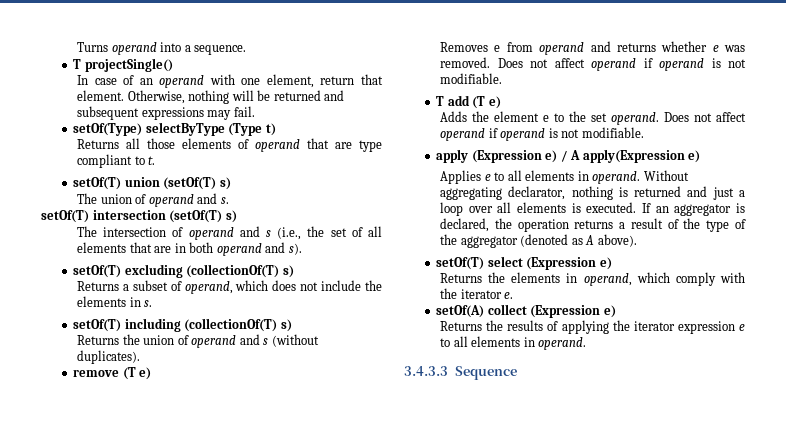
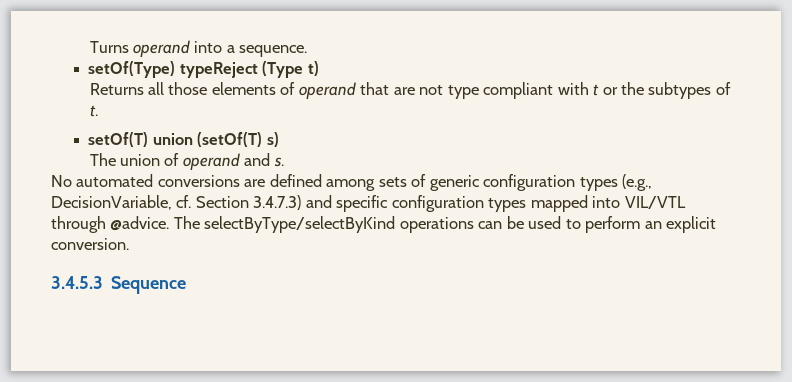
[73,58,173,72] [77,74,383,88] [77,90,345,104] [77,106,255,120] // T projectSingle() // In case of an operand with one element, return that element. Otherwise, nothing will be returned and subsequent expressions may fail. -> (308, 51) none
[145,122,225,136] selectByType -> [179,62,258,78] typeReject
(353, 145) none -> [419,85,444,95] not
[134,156,145,165] to -> [557,82,731,99] with t or the subtypes of
[41,210,237,223] [77,226,382,240] [77,242,302,256] [73,264,294,278] [77,280,383,294] [77,296,153,307] [73,318,292,332] [77,334,319,348] [77,350,141,364] [73,367,152,380] [440,41,746,55] [440,57,747,71] [440,73,503,84] [436,95,501,109] [440,111,746,125] [440,127,644,141] [436,149,701,163] [440,170,689,184] [440,186,745,200] [440,202,746,216] [440,218,746,232] [440,234,637,248] [436,256,612,270] [440,272,745,286] [440,288,514,299] [436,304,616,318] [440,320,746,334] [440,336,587,350] [404,366,448,376] setOf(T) intersection (setOf(T) s) // The intersection of operand and s (i.e., the set of all elements that are in both operand and s). // setOf(T) excluding (collectionOf(T) s) // Returns a subset of operand, which does not include the elements in s. // setOf(T) including (collectionOf(T) s) // Returns the union of operand and s (without duplicates). // remove (T e) // Removes e from operand and returns whether e was removed. Does not affect operand if operand is not modifiable. // T add (T e) // Adds the element e to the set operand. Does not affect operand if operand is not modifiable. // apply (Expression e) / A apply(Expression e) // Applies e to all elements in operand. Without aggregating declarator, nothing is returned and just a loop over all elements is executed. If an aggregator is declared, the operation returns a result of the type of the aggregator (denoted as A above). // setOf(T) select (Expression e) // Returns the elements in operand, which comply with the iterator e. // setOf(A) collect (Expression e) // Returns the results of applying the iterator expression e to all elements in operand. // 3.4.3.3 -> [51,174,653,191] [51,195,686,212] [51,216,716,233] [51,238,129,250] [51,276,103,289] No automated conversions are defined among sets of generic configuration types (e.g., DecisionVariable, cf. Section 3.4.7.3) and specific configuration types mapped into VIL/VTL through @advice. The selectByType/selectByKind operations can be used to perform an explicit conversion. // 3.4.5.3

